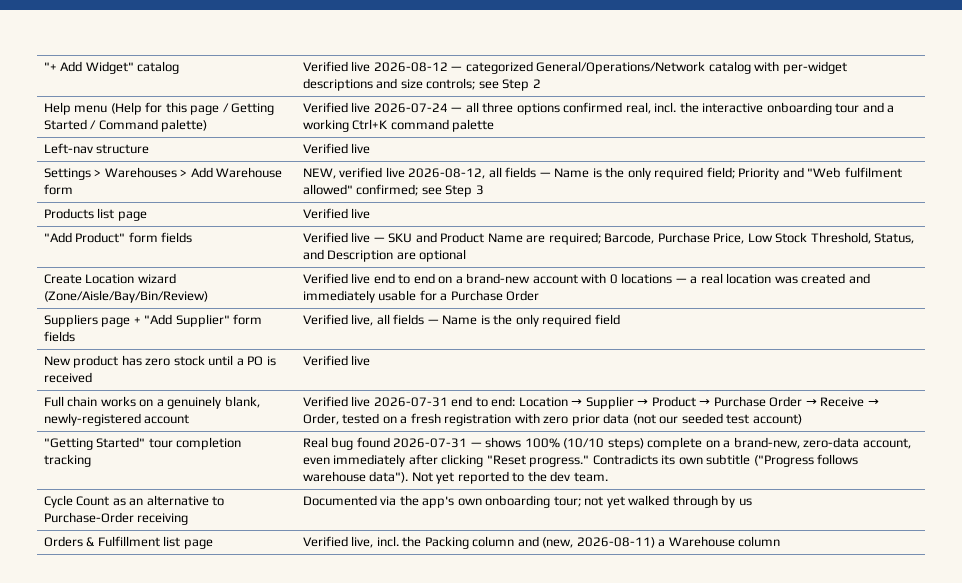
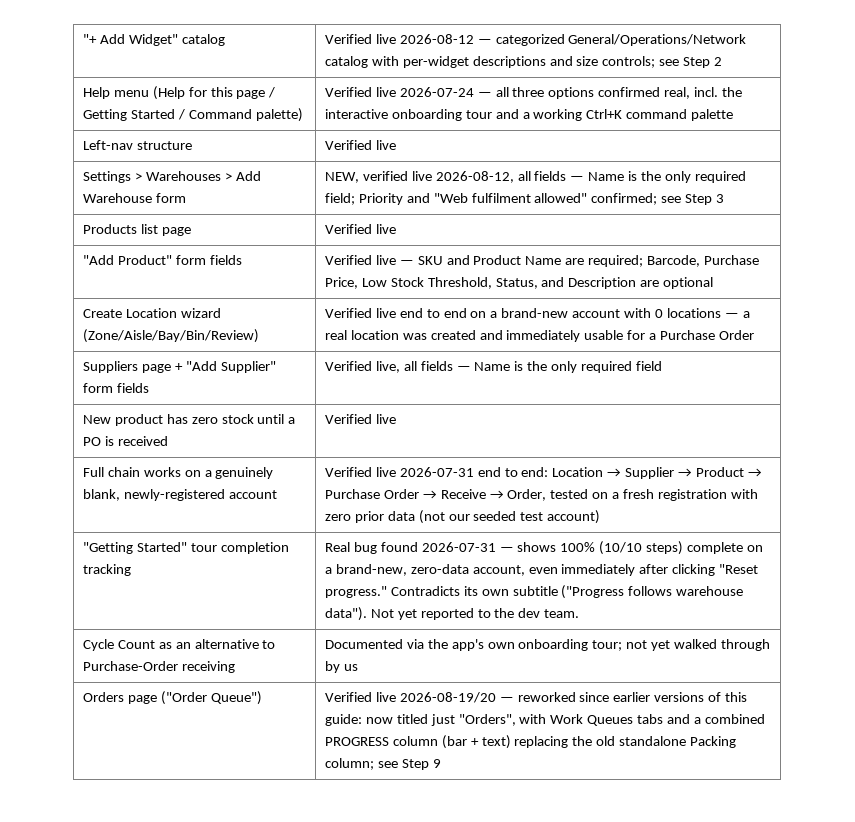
[86,536,213,549] [302,536,781,549] & Fulfillment list page | Verified live, incl. the Packing column and (new, 2026-08-11) a Warehouse column -> [127,691,262,705] [324,692,748,703] [324,714,765,726] [324,735,737,749] [324,758,441,770] page ("Order Queue") | Verified live 2026-08-19/20 — reworked since earlier versions of this guide: now titled just "Orders", with Work Queues tabs and a combined PROGRESS column (bar + text) replacing the old standalone Packing column; see Step 9

